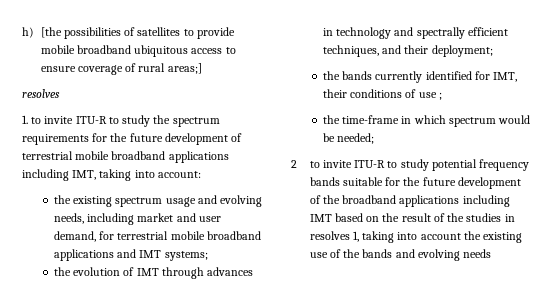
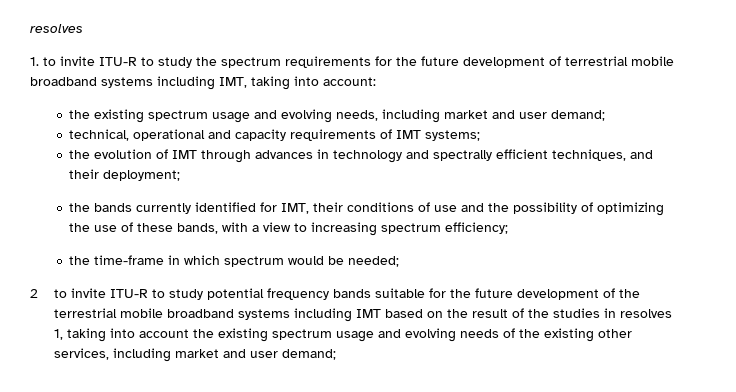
[22,27,235,39] [40,45,236,57] [40,63,202,75] h) [the possibilities of satellites to provide mobile broadband ubiquitous access to ensure coverage of rural areas;] // -> (30, 28) none
[168,151,229,163] applications -> [101,77,153,88] systems
[53,231,261,242] [53,249,137,261] demand, for terrestrial mobile broadband applications and -> [551,110,606,121] [69,129,393,141] demand; // technical, operational and capacity requirements of
[438,92,442,100] ; -> [461,202,665,216] [69,222,509,236] and the possibility of optimizing the use of these bands, with a view to increasing spectrum efficiency;
[342,195,460,207] broadband applications -> [54,308,291,320] terrestrial mobile broadband systems
[309,249,492,261] use of the bands and evolving needs -> [272,328,633,342] [54,348,337,362] spectrum usage and evolving needs of the existing other services, including market and user demand;

